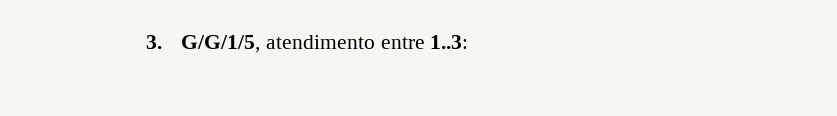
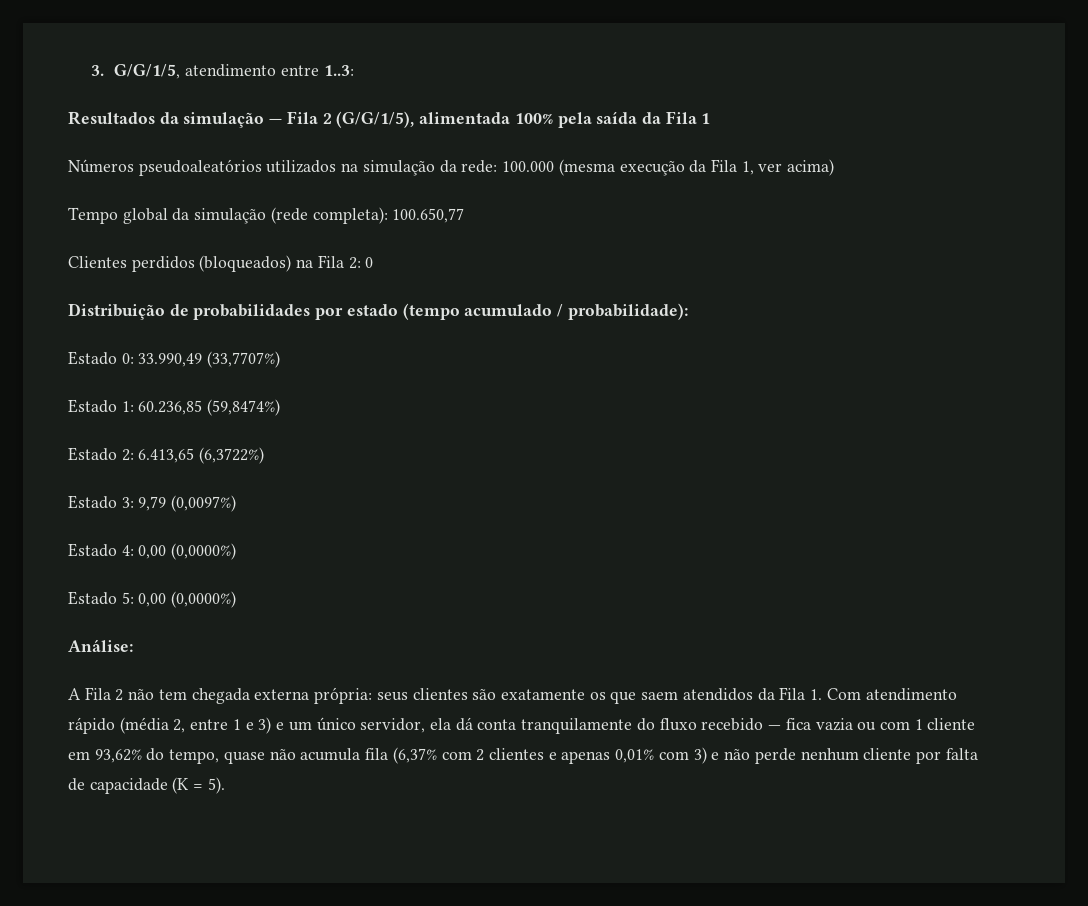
(469, 42) none -> [68,111,711,128] [68,159,835,176] [68,207,465,224] [68,255,374,272] [68,303,688,320] [68,351,281,368] [68,399,281,416] [68,447,265,464] [68,495,237,512] [68,543,237,560] [68,591,237,608] [68,639,133,652] [68,687,957,704] [68,717,976,734] [68,747,978,764] [68,777,225,794] // Resultados da simulação — Fila 2 (G/G/1/5), alimentada 100% pela saída da Fila 1 // Números pseudoaleatórios utilizados na simulação da rede: 100.000 (mesma execução da Fila 1, ver acima) // Tempo global da simulação (rede completa): 100.650,77 // Clientes perdidos (bloqueados) na Fila 2: 0 // Distribuição de probabilidades por estado (tempo acumulado / probabilidade): // Estado 0: 33.990,49 (33,7707%) // Estado 1: 60.236,85 (59,8474%) // Estado 2: 6.413,65 (6,3722%) // Estado 3: 9,79 (0,0097%) // Estado 4: 0,00 (0,0000%) // Estado 5: 0,00 (0,0000%) // Análise: // A Fila 2 não tem chegada externa própria: seus clientes são exatamente os que saem atendidos da Fila 1. Com atendimento rápido (média 2, entre 1 e 3) e um único servidor, ela dá conta tranquilamente do fluxo recebido — fica vazia ou com 1 cliente em 93,62% do tempo, quase não acumula fila (6,37% com 2 clientes e apenas 0,01% com 3) e não perde nenhum cliente por falta de capacidade (K = 5).

